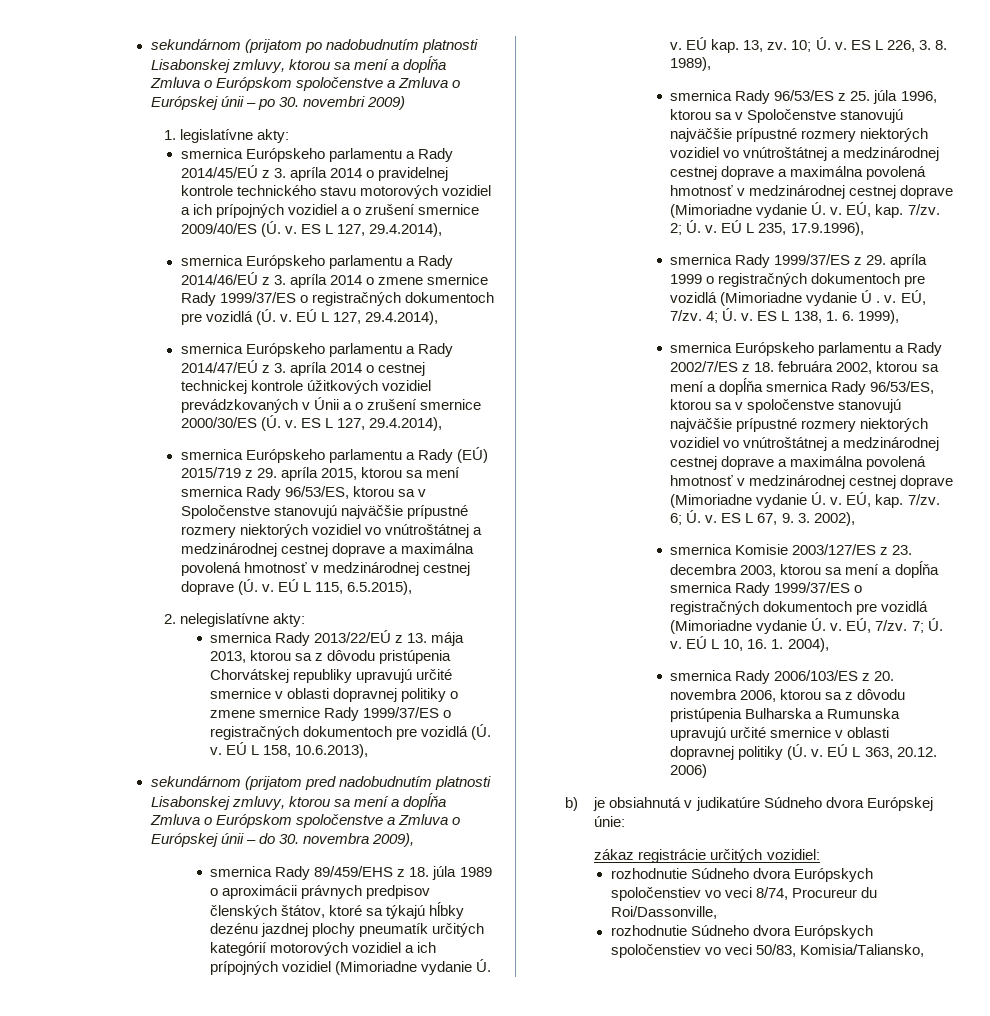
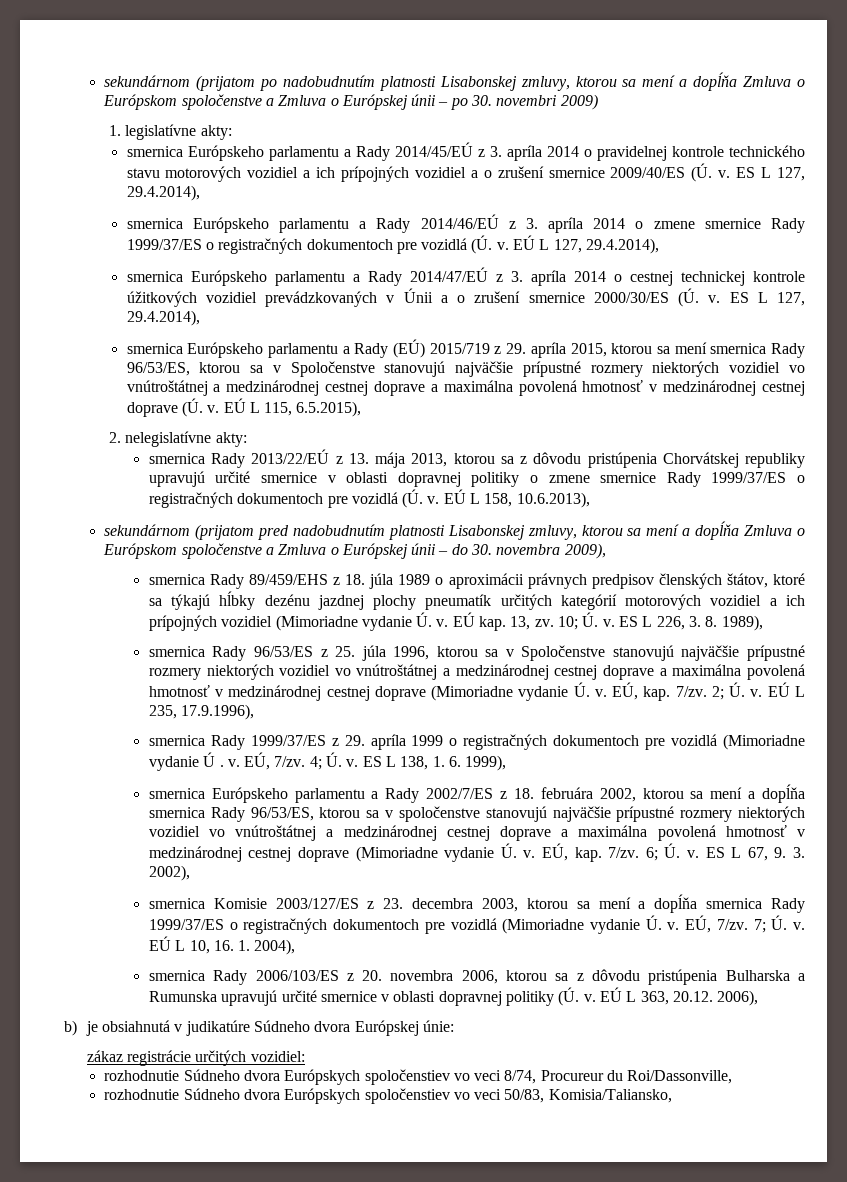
[670,764,708,778] 2006) -> [717,990,759,1006] 2006),

